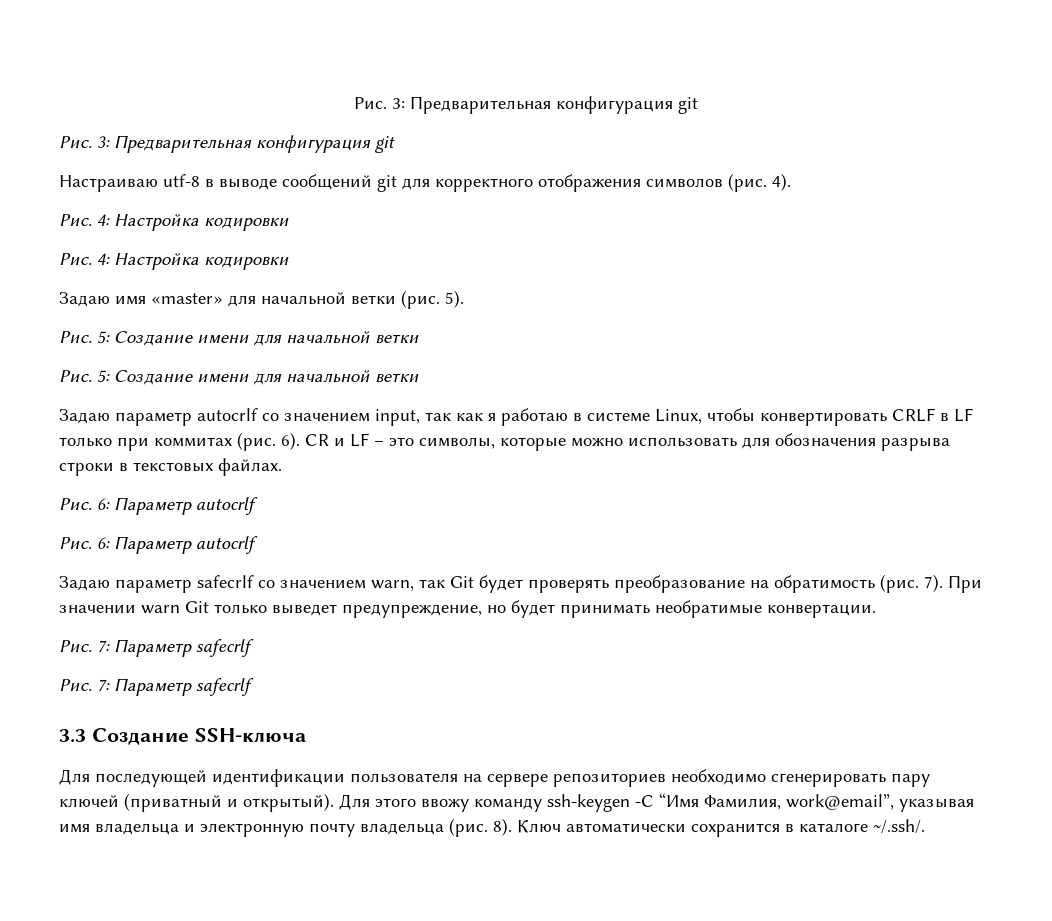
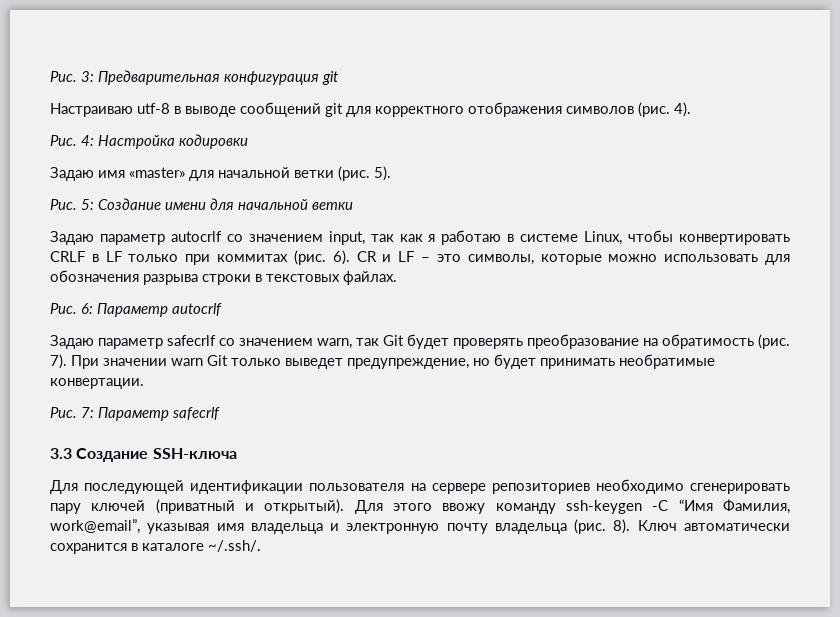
[354,96,698,114] [59,135,395,153] Рис. 3: Предварительная конфигурация git // Рис. 3: Предварительная конфигурация git -> [50,70,339,85] Рис. 3: Предварительная конфигурация git
[59,253,289,270] // Рис. 4: Настройка кодировки -> (248, 141) none
[59,370,419,385] // Рис. 5: Создание имени для начальной ветки -> (353, 206) none
[59,536,258,554] // Рис. 6: Параметр autocrlf -> (222, 309) none
[59,678,254,696] // Рис. 7: Параметр safecrlf -> (220, 413) none

